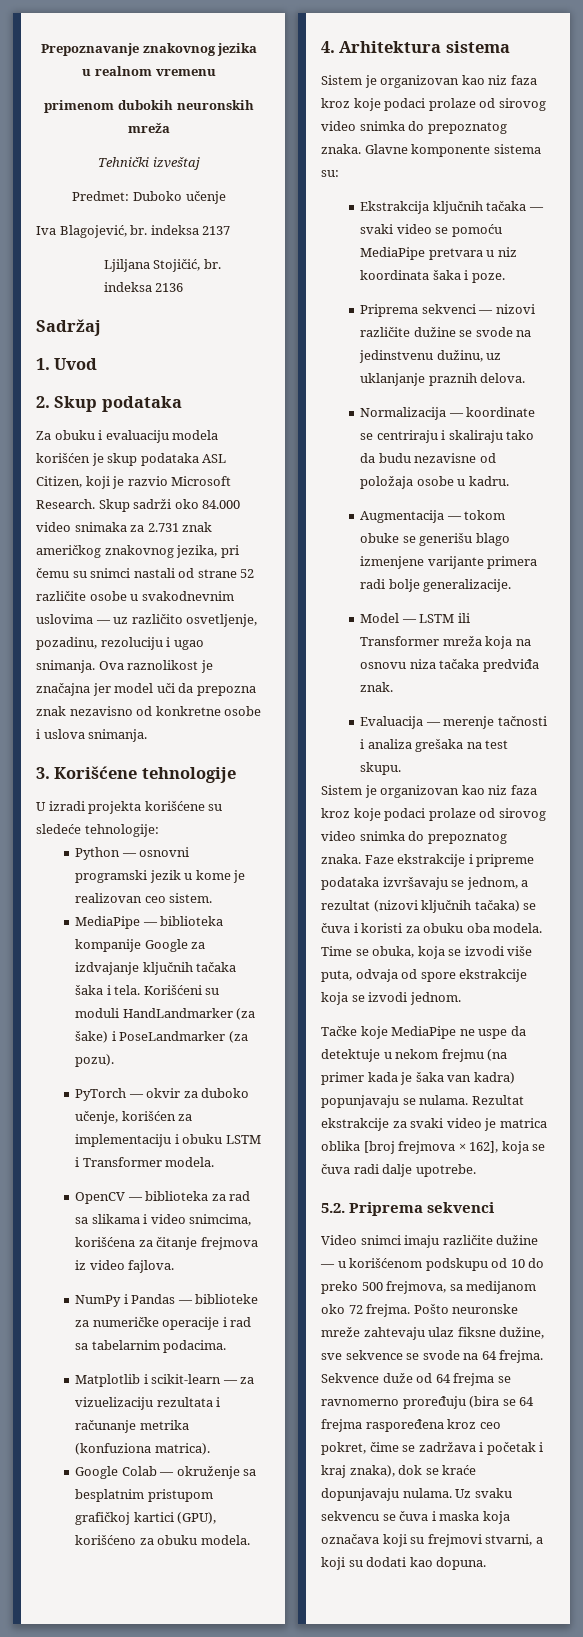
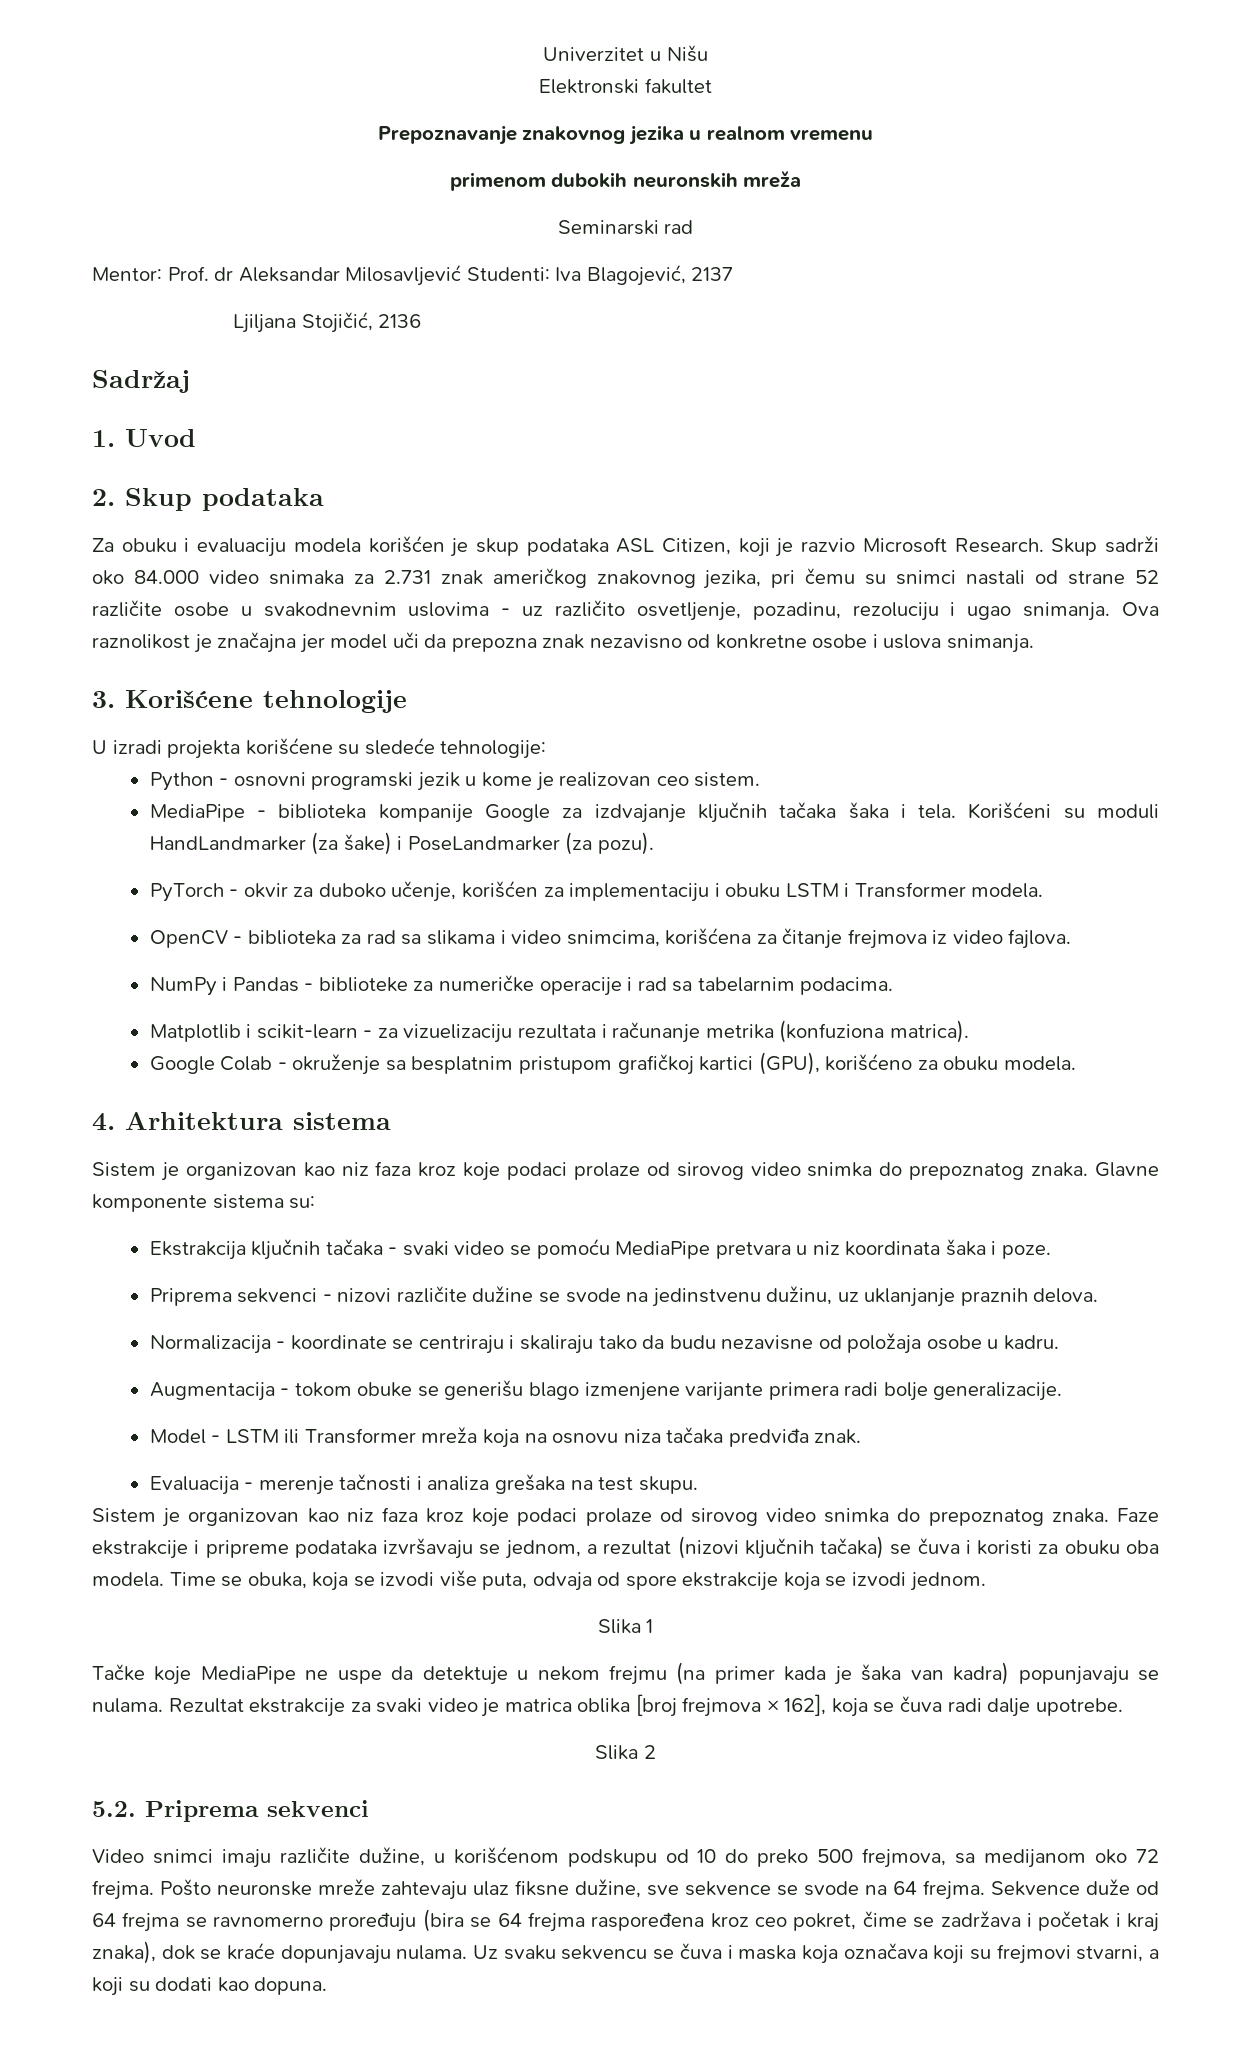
(40, 49) none -> [543,45,708,62] [539,78,712,94] Univerzitet u Nišu // Elektronski fakultet //
[98,157,200,170] [72,191,226,204] [36,225,199,238] Tehnički izveštaj // Predmet: Duboko učenje // Iva Blagojević, br. indeksa -> [557,220,694,235] [92,264,686,286] Seminarski rad // Mentor: Prof. dr Aleksandar Milosavljević Studenti: Iva Blagojević,
[203,259,221,269] [103,282,152,292] br. indeksa -> (373, 322) none
[95,620,111,624] — -> [501,608,511,616] -
[121,853,137,857] — -> [219,778,229,786] -
[142,922,158,926] — -> [257,810,267,818] -
[128,1094,144,1098] — -> [229,889,239,897] -
[127,1197,143,1201] — -> [233,936,243,944] -
[177,1300,193,1304] — -> [304,983,314,991] -
[222,1380,238,1384] — -> [363,1030,373,1038] -
[159,1472,175,1476] — -> [277,1062,287,1070] -
[528,207,544,211] — -> [388,1247,398,1255] -
[478,310,494,314] — -> [322,1294,332,1302] -
[448,413,464,417] — -> [276,1341,286,1349] -
[446,516,462,520] — -> [280,1388,290,1396] -
[401,619,417,623] — -> [211,1435,221,1443] -
[425,722,441,726] — -> [244,1482,254,1490] -
(461, 998) none -> [597,1619,654,1634] // Slika 1
(476, 1170) none -> [595,1745,656,1760] // Slika 2
[496,1235,539,1245] [320,1264,335,1268] dužine — -> [358,1847,425,1866] dužine,

